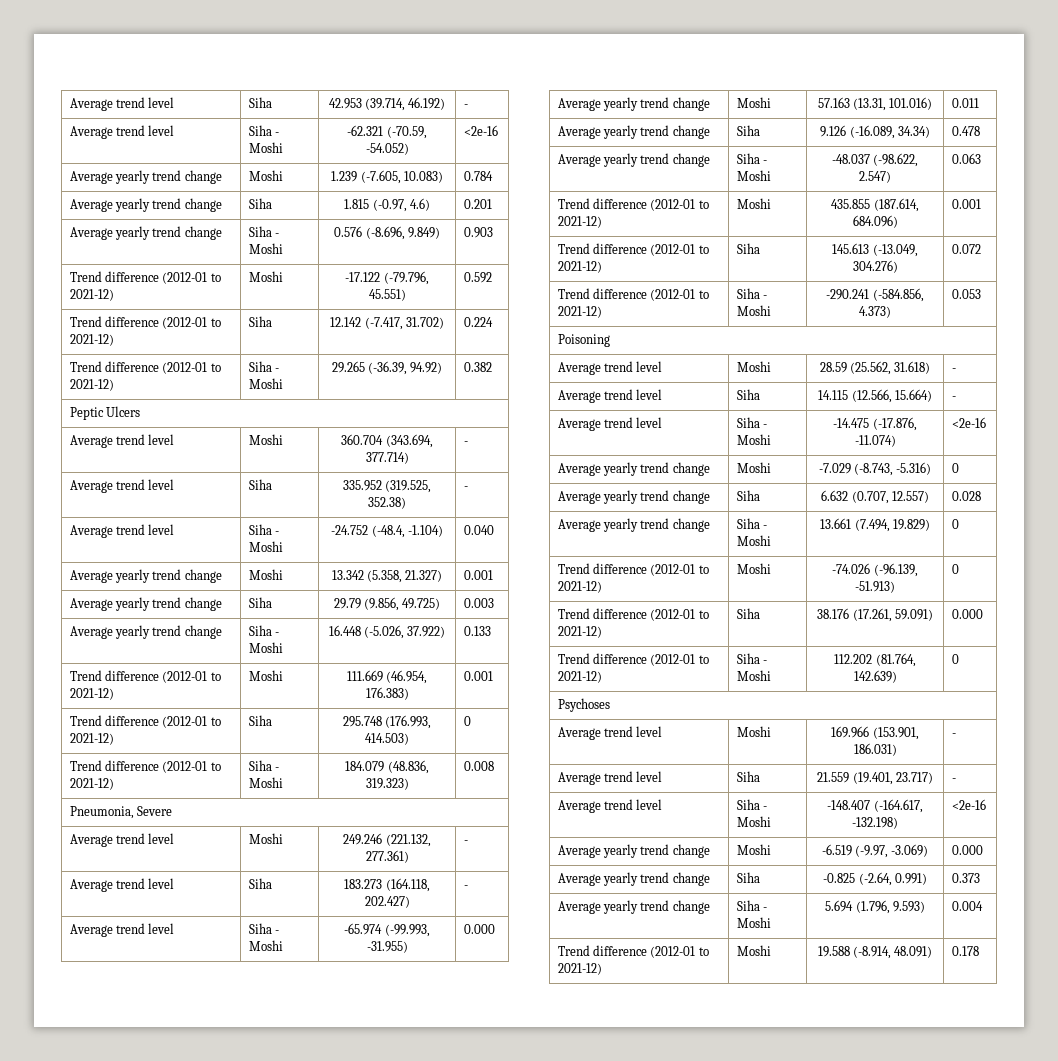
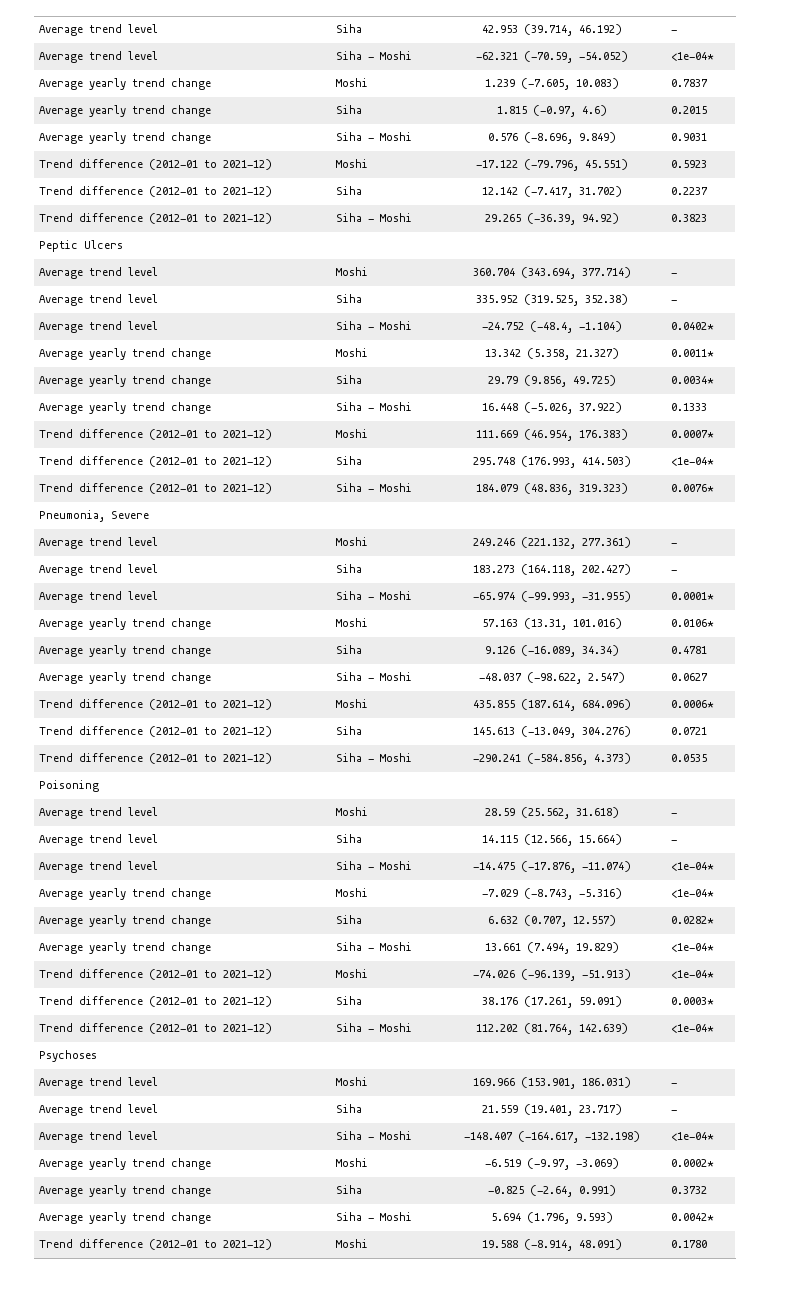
[463,125,498,136] <2e-16 -> [671,52,715,61] <1e-04*
[463,171,493,181] 0.784 -> [671,79,709,87] 0.7837
[463,199,492,209] 0.201 -> [671,106,708,114] 0.2015
[463,227,493,238] 0.903 -> [671,133,708,141] 0.9031
[463,272,492,283] 0.592 -> [671,160,708,168] 0.5923
[463,317,493,327] 0.224 -> [671,187,709,195] 0.2237
[463,362,492,372] 0.382 -> [671,214,708,222] 0.3823
[463,525,494,535] 0.040 -> [671,322,715,330] 0.0402*
[463,570,493,580] 0.001 -> [671,349,715,357] 0.0011*
[463,598,494,608] 0.003 -> [671,376,715,384] 0.0034*
[463,626,491,636] 0.133 -> [671,403,708,411] 0.1333
[463,671,493,681] 0.001 -> [671,430,715,438] 0.0007*
[463,716,471,726] 0 -> [671,457,715,466] <1e-04*
[463,761,494,771] 0.008 -> [671,484,715,492] 0.0076*
[463,924,495,934] 0.000 -> [671,592,715,600] 0.0001*
[951,98,979,108] 0.011 -> [671,619,715,627] 0.0106*
[951,126,980,136] 0.478 -> [671,646,708,654] 0.4781
[951,153,981,164] 0.063 -> [671,673,709,681] 0.0627
[951,199,981,209] 0.001 -> [671,700,715,708] 0.0006*
[951,244,981,254] 0.072 -> [671,727,708,735] 0.0721
[951,289,981,299] 0.053 -> [671,754,708,762] 0.0535
[951,417,986,428] <2e-16 -> [671,862,715,871] <1e-04*
[951,463,959,473] 0 -> [671,889,715,898] <1e-04*
[951,491,981,501] 0.028 -> [671,916,715,924] 0.0282*
[951,519,959,529] 0 -> [671,943,715,952] <1e-04*
[951,564,959,574] 0 -> [671,970,715,979] <1e-04*
[951,609,983,619] 0.000 -> [671,997,715,1005] 0.0003*
[951,654,959,664] 0 -> [671,1024,715,1033] <1e-04*
[951,799,986,810] <2e-16 -> [671,1132,715,1141] <1e-04*
[951,845,983,855] 0.000 -> [671,1159,715,1167] 0.0002*
[951,873,980,883] 0.373 -> [671,1186,708,1194] 0.3732
[951,901,983,911] 0.004 -> [671,1213,715,1221] 0.0042*
[951,946,979,956] 0.178 -> [671,1240,708,1248] 0.1780

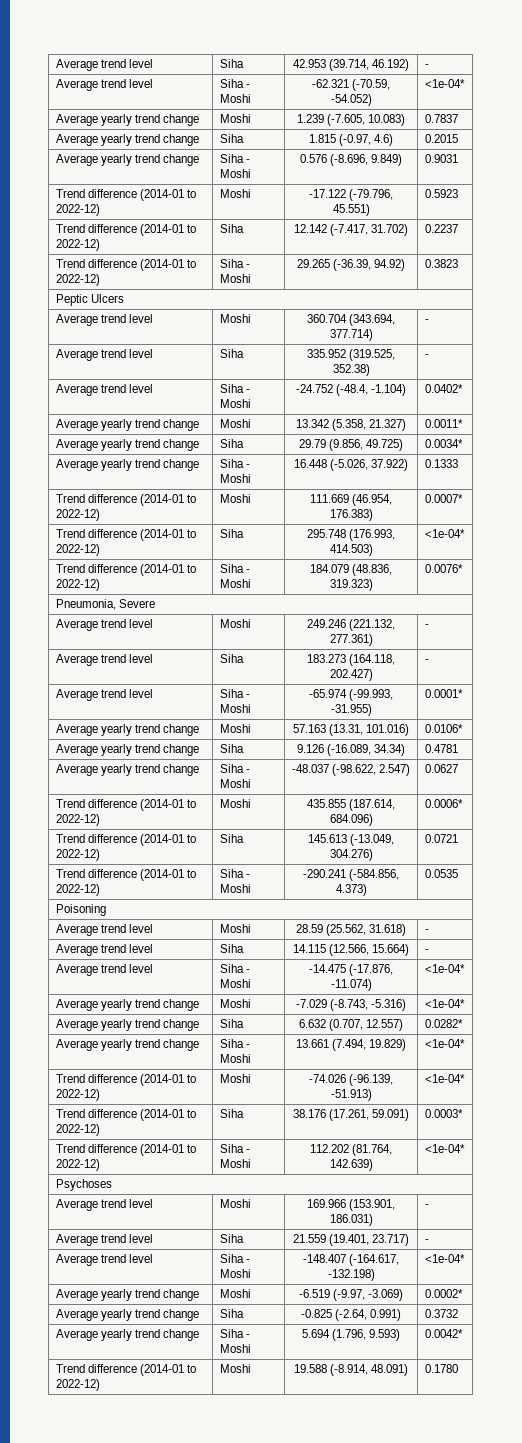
[149,159,273,170] (2012-01 to 2021-12) -> [139,189,197,201] [55,204,100,216] (2014-01 to 2022-12)
[149,186,273,197] (2012-01 to 2021-12) -> [139,224,197,236] [55,239,100,251] (2014-01 to 2022-12)
[149,213,273,224] (2012-01 to 2021-12) -> [139,259,197,271] [55,274,100,286] (2014-01 to 2022-12)
[149,429,273,440] (2012-01 to 2021-12) -> [139,494,197,506] [55,509,100,521] (2014-01 to 2022-12)
[149,456,273,467] (2012-01 to 2021-12) -> [139,529,197,541] [55,544,100,556] (2014-01 to 2022-12)
[149,483,273,494] (2012-01 to 2021-12) -> [139,564,197,576] [55,579,100,591] (2014-01 to 2022-12)
[149,699,273,710] (2012-01 to 2021-12) -> [139,799,197,811] [55,814,100,826] (2014-01 to 2022-12)
[149,726,273,737] (2012-01 to 2021-12) -> [139,834,197,846] [55,849,100,861] (2014-01 to 2022-12)
[149,753,273,764] (2012-01 to 2021-12) -> [139,869,197,881] [55,884,100,896] (2014-01 to 2022-12)
[149,969,273,980] (2012-01 to 2021-12) -> [139,1074,197,1086] [55,1089,100,1101] (2014-01 to 2022-12)
[149,996,273,1007] (2012-01 to 2021-12) -> [139,1109,197,1121] [55,1124,100,1136] (2014-01 to 2022-12)
[149,1023,273,1034] (2012-01 to 2021-12) -> [139,1144,197,1156] [55,1159,100,1171] (2014-01 to 2022-12)
[149,1239,273,1250] (2012-01 to 2021-12) -> [139,1364,197,1376] [55,1379,100,1391] (2014-01 to 2022-12)

